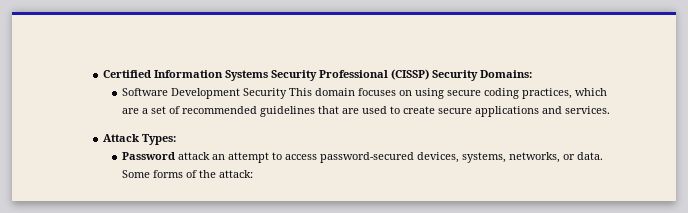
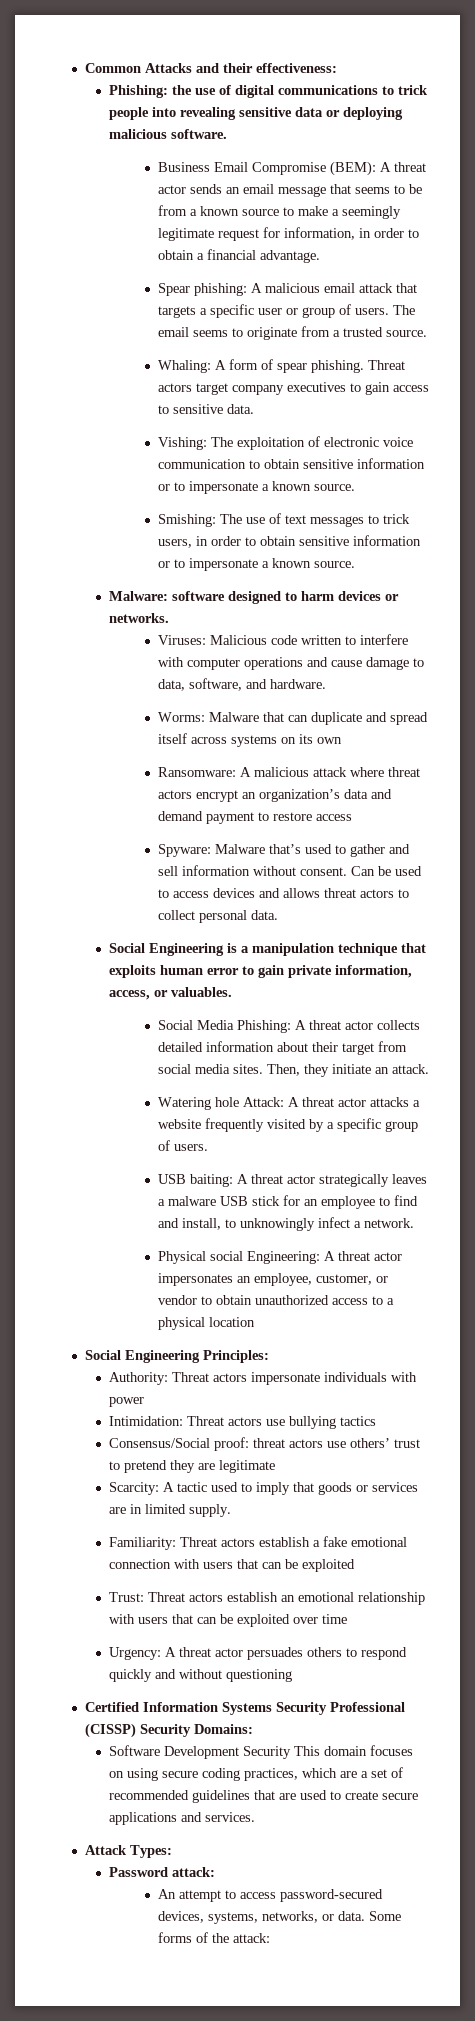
(102, 74) none -> [84,63,337,73] [109,85,429,98] [109,107,404,120] [109,129,228,139] [158,161,427,176] [158,184,423,197] [158,205,402,219] [158,227,420,241] [158,249,321,263] [158,283,418,296] [158,304,416,318] [158,326,428,340] [158,359,406,373] [158,382,430,395] [158,404,255,414] [158,436,414,450] [158,458,426,469] [158,481,356,494] [158,513,411,527] [158,535,422,548] [158,558,356,571] [109,591,400,604] [109,613,170,623] [158,634,409,645] [158,657,425,670] [158,678,327,691] [158,712,429,725] [158,733,343,747] [158,767,421,777] [158,789,393,802] [158,811,353,824] [158,844,411,857] [158,865,423,876] [158,888,410,898] [158,910,279,923] [109,943,427,956] [109,965,413,978] [109,987,233,1000] [158,1020,421,1033] [158,1041,408,1055] [158,1064,430,1077] [158,1097,421,1110] [158,1118,419,1132] [158,1140,209,1151] [158,1174,428,1187] [158,1195,419,1209] [158,1217,415,1231] [158,1251,403,1264] [158,1273,389,1286] [158,1295,395,1305] [158,1317,256,1330] [84,1350,269,1363] [109,1372,418,1385] [109,1397,145,1407] [109,1416,377,1429] [109,1437,421,1451] [109,1460,276,1473] [109,1482,419,1495] [109,1504,232,1517] [109,1536,408,1550] [109,1559,356,1572] [109,1592,426,1605] [109,1614,348,1627] [109,1647,408,1660] [109,1669,293,1682] Common Attacks and their effectiveness: // Phishing: the use of digital communications to trick people into revealing sensitive data or deploying malicious software. // Business Email Compromise (BEM): A threat actor sends an email message that seems to be from a known source to make a seemingly legitimate request for information, in order to obtain a financial advantage. // Spear phishing: A malicious email attack that targets a specific user or group of users. The email seems to originate from a trusted source. // Whaling: A form of spear phishing. Threat actors target company executives to gain access to sensitive data. // Vishing: The exploitation of electronic voice communication to obtain sensitive information or to impersonate a known source. // Smishing: The use of text messages to trick users, in order to obtain sensitive information or to impersonate a known source. // Malware: software designed to harm devices or networks. // Viruses: Malicious code written to interfere with computer operations and cause damage to data, software, and hardware. // Worms: Malware that can duplicate and spread itself across systems on its own // Ransomware: A malicious attack where threat actors encrypt an organization’s data and demand payment to restore access // Spyware: Malware that’s used to gather and sell information without consent. Can be used to access devices and allows threat actors to collect personal data. // Social Engineering is a manipulation technique that exploits human error to gain private information, access, or valuables. // Social Media Phishing: A threat actor collects detailed information about their target from social media sites. Then, they initiate an attack. // Watering hole Attack: A threat actor attacks a website frequently visited by a specific group of users. // USB baiting: A threat actor strategically leaves a malware USB stick for an employee to find and install, to unknowingly infect a network. // Physical social Engineering: A threat actor impersonates an employee, customer, or vendor to obtain unauthorized access to a physical location // Social Engineering Principles: // Authority: Threat actors impersonate individuals with power // Intimidation: Threat actors use bullying tactics // Consensus/Social proof: threat actors use others’ trust to pretend they are legitimate // Scarcity: A tactic used to imply that goods or services are in limited supply. // Familiarity: Threat actors establish a fake emotional connection with users that can be exploited // Trust: Threat actors establish an emotional relationship with users that can be exploited over time // Urgency: A threat actor persuades others to respond quickly and without questioning //
[177,152,225,160] attack an -> [172,1867,216,1877] [158,1889,177,1899] attack: // An

